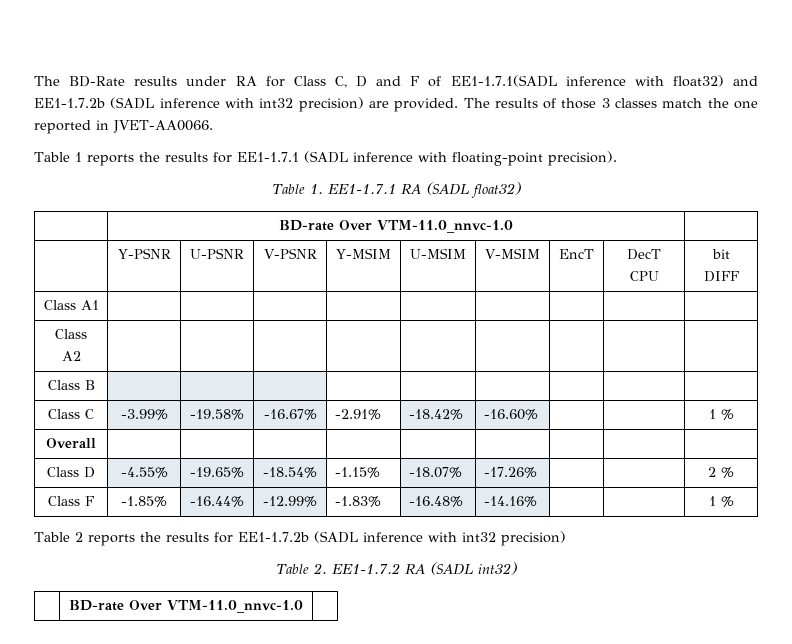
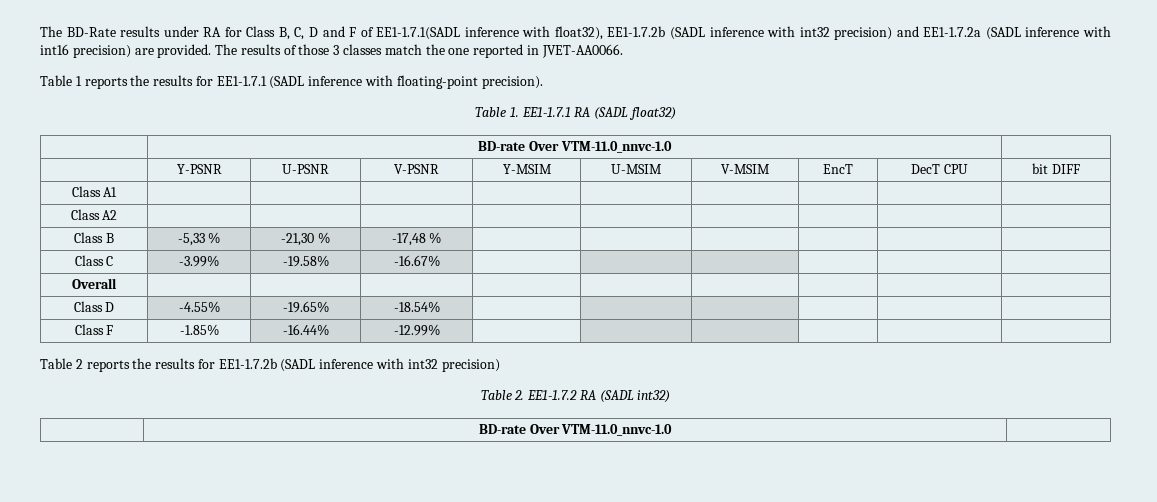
(326, 81) none -> [278,27,290,40] B,
[672,75,758,87] [34,97,364,112] float32) and EE1-1.7.2b (SADL inference with int32 precision) -> [554,26,1111,40] [40,44,131,58] float32), EE1-1.7.2b (SADL inference with int32 precision) and EE1-1.7.2a (SADL inference with int16 precision)
(95, 385) | | -> [177,232,221,246] [281,232,330,246] [391,232,442,246] -5,33 % | -21,30 % | -17,48 %
[335,409,382,420] [409,409,464,420] [484,409,539,420] [708,409,734,420] -2.91% | -18.42% | -16.60% | | | 1 % -> (440, 261) | | | | |
[335,467,381,478] [409,467,463,478] [484,467,538,478] [708,467,734,478] -1.15% | -18.07% | -17.26% | | | 2 % -> (440, 307) | | | | |
[335,496,382,507] [409,496,464,507] [484,496,538,507] [708,496,734,507] -1.83% | -16.48% | -14.16% | | | 1 % -> (440, 330) | | | | |

